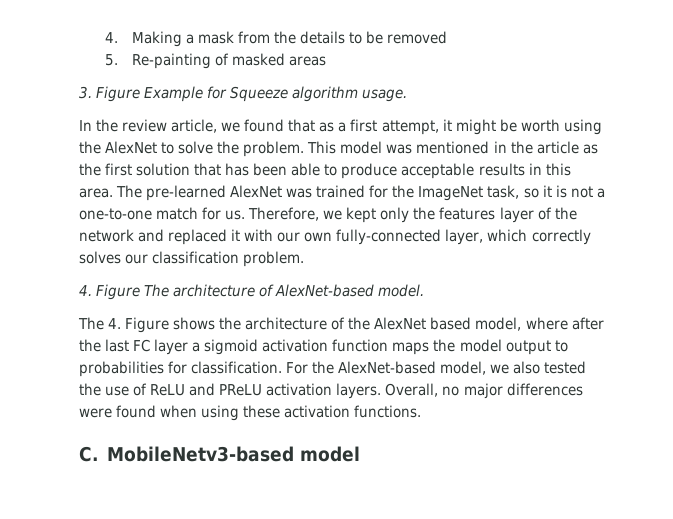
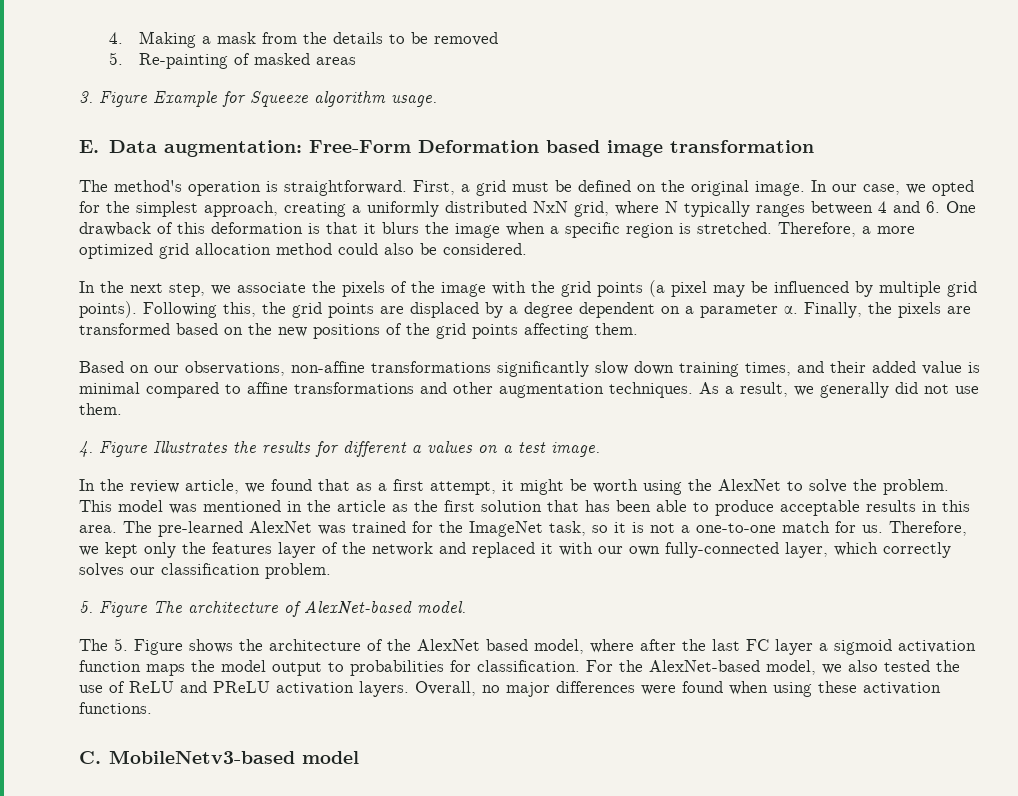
(408, 95) none -> [79,140,814,157] [79,180,974,196] [79,201,976,217] [79,222,915,238] [79,243,527,259] [79,280,977,297] [79,301,971,318] [79,323,638,339] [79,361,980,377] [79,382,979,398] [79,403,122,415] [79,441,600,457] // E. Data augmentation: Free-Form Deformation based image transformation // The method's operation is straightforward. First, a grid must be defined on the original image. In our case, we opted for the simplest approach, creating a uniformly distributed NxN grid, where N typically ranges between 4 and 6. One drawback of this deformation is that it blurs the image when a specific region is stretched. Therefore, a more optimized grid allocation method could also be considered. // In the next step, we associate the pixels of the image with the grid points (a pixel may be influenced by multiple grid points). Following this, the grid points are displaced by a degree dependent on a parameter α. Finally, the pixels are transformed based on the new positions of the grid points affecting them. // Based on our observations, non-affine transformations significantly slow down training times, and their added value is minimal compared to affine transformations and other augmentation techniques. As a result, we generally did not use them. // 4. Figure Illustrates the results for different α values on a test image.
[79,285,92,296] 4. -> [79,601,93,613] 5.
[108,318,122,329] 4. -> [114,638,128,651] 5.

